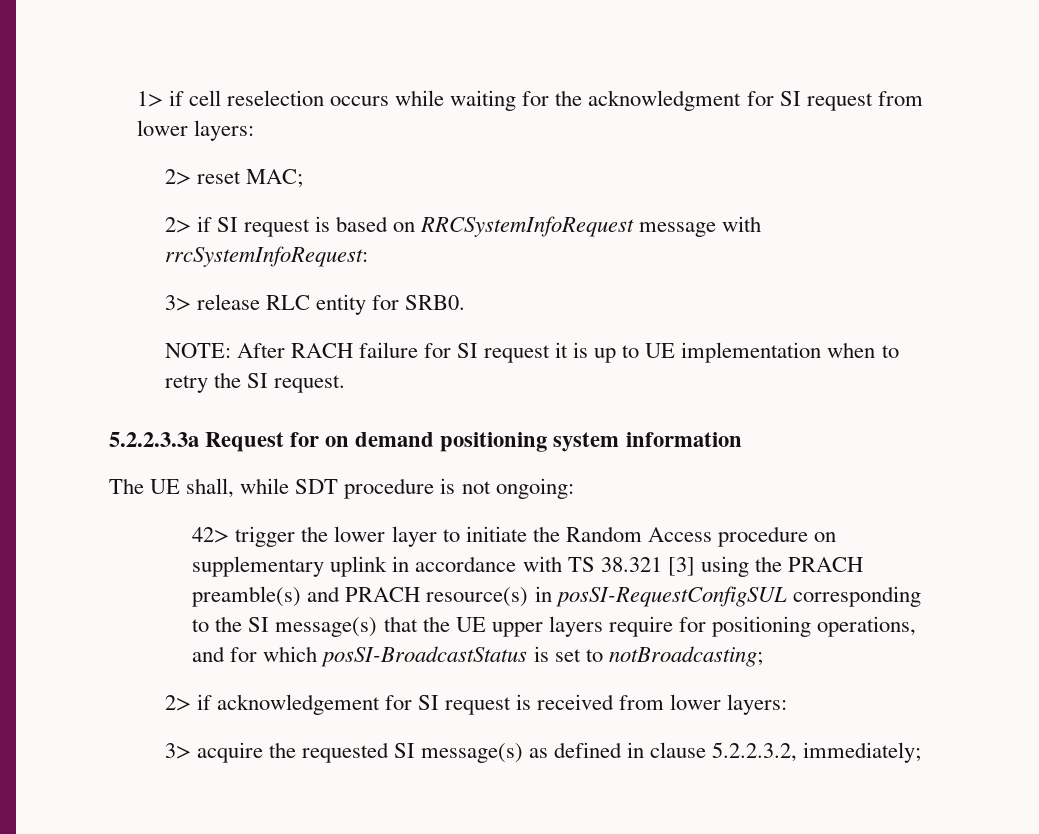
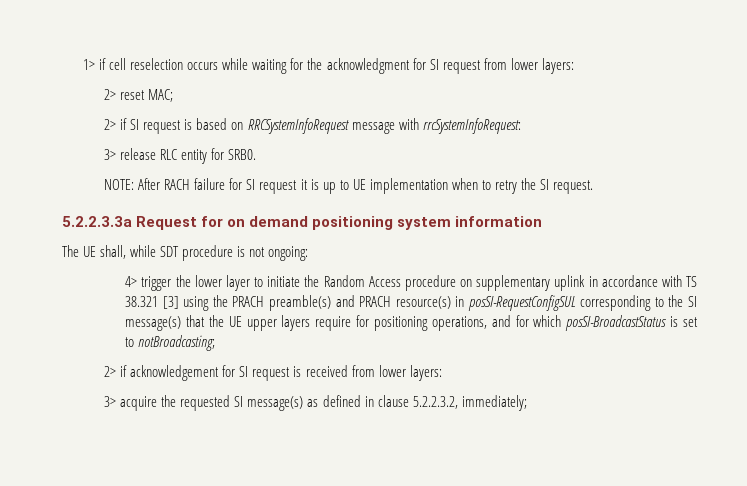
[192,527,230,543] 42> -> [125,276,138,287] 4>

